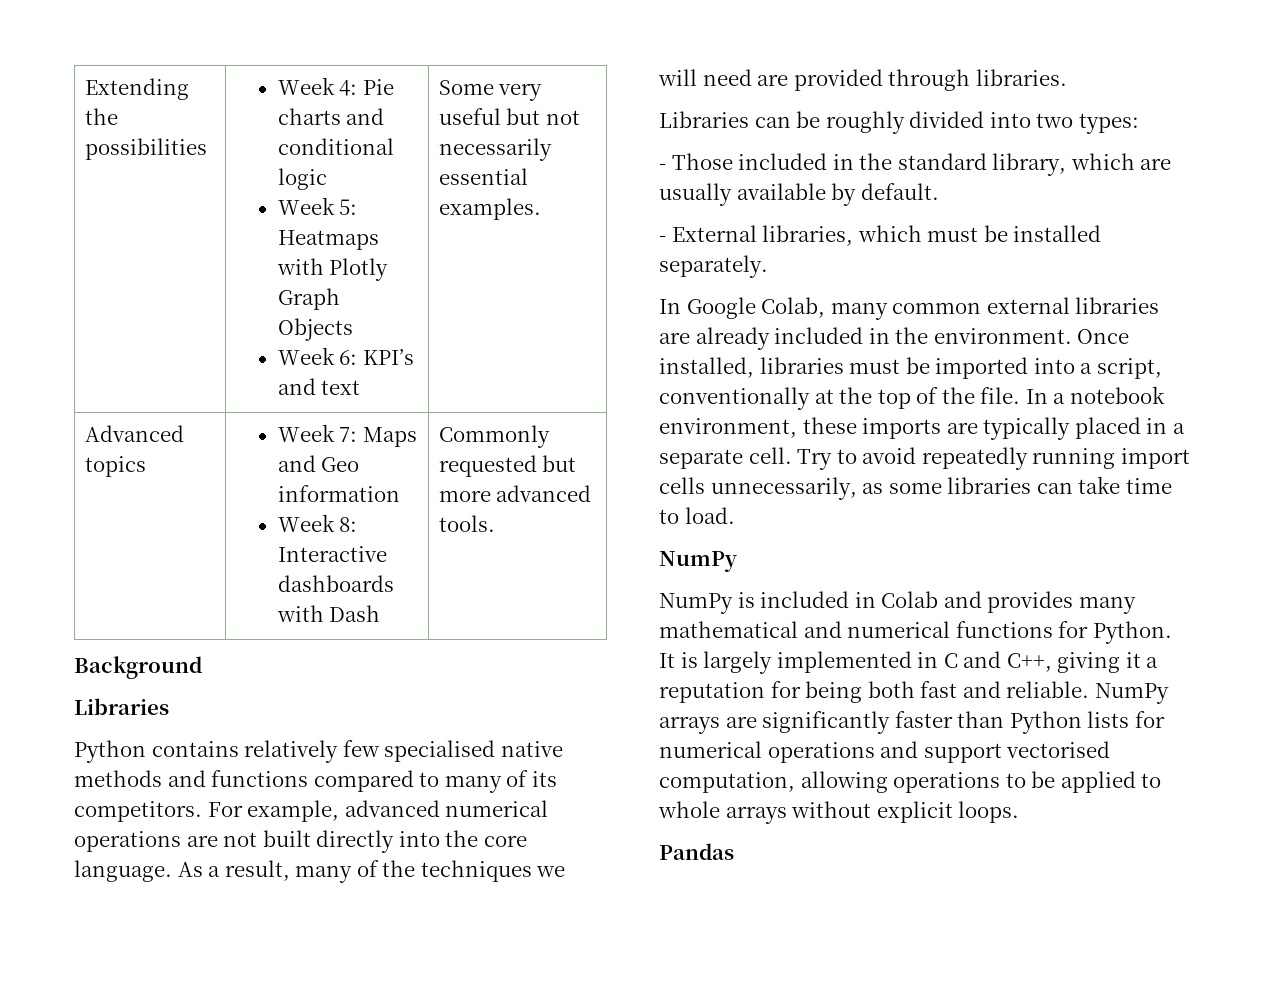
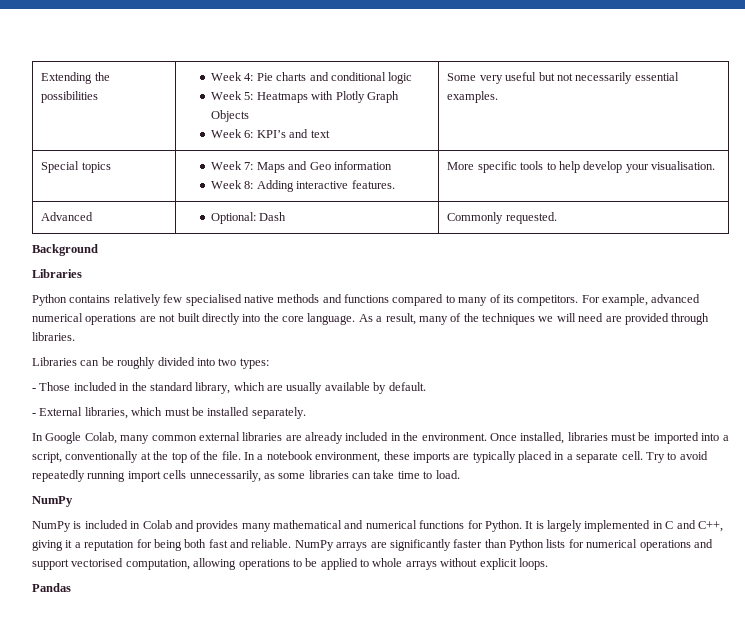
[84,425,184,442] Advanced -> [41,161,80,173] Special
[277,546,387,562] [277,575,394,592] [276,605,381,622] [438,425,550,448] [438,455,577,477] [438,485,592,502] [438,515,495,532] Interactive dashboards with Dash | Commonly requested but more advanced tools. -> [256,180,395,192] [447,161,716,173] [41,212,94,221] [211,212,287,224] [447,212,557,224] Adding interactive features. | More specific tools to help develop your visualisation. // Advanced | Optional: Dash | Commonly requested.

